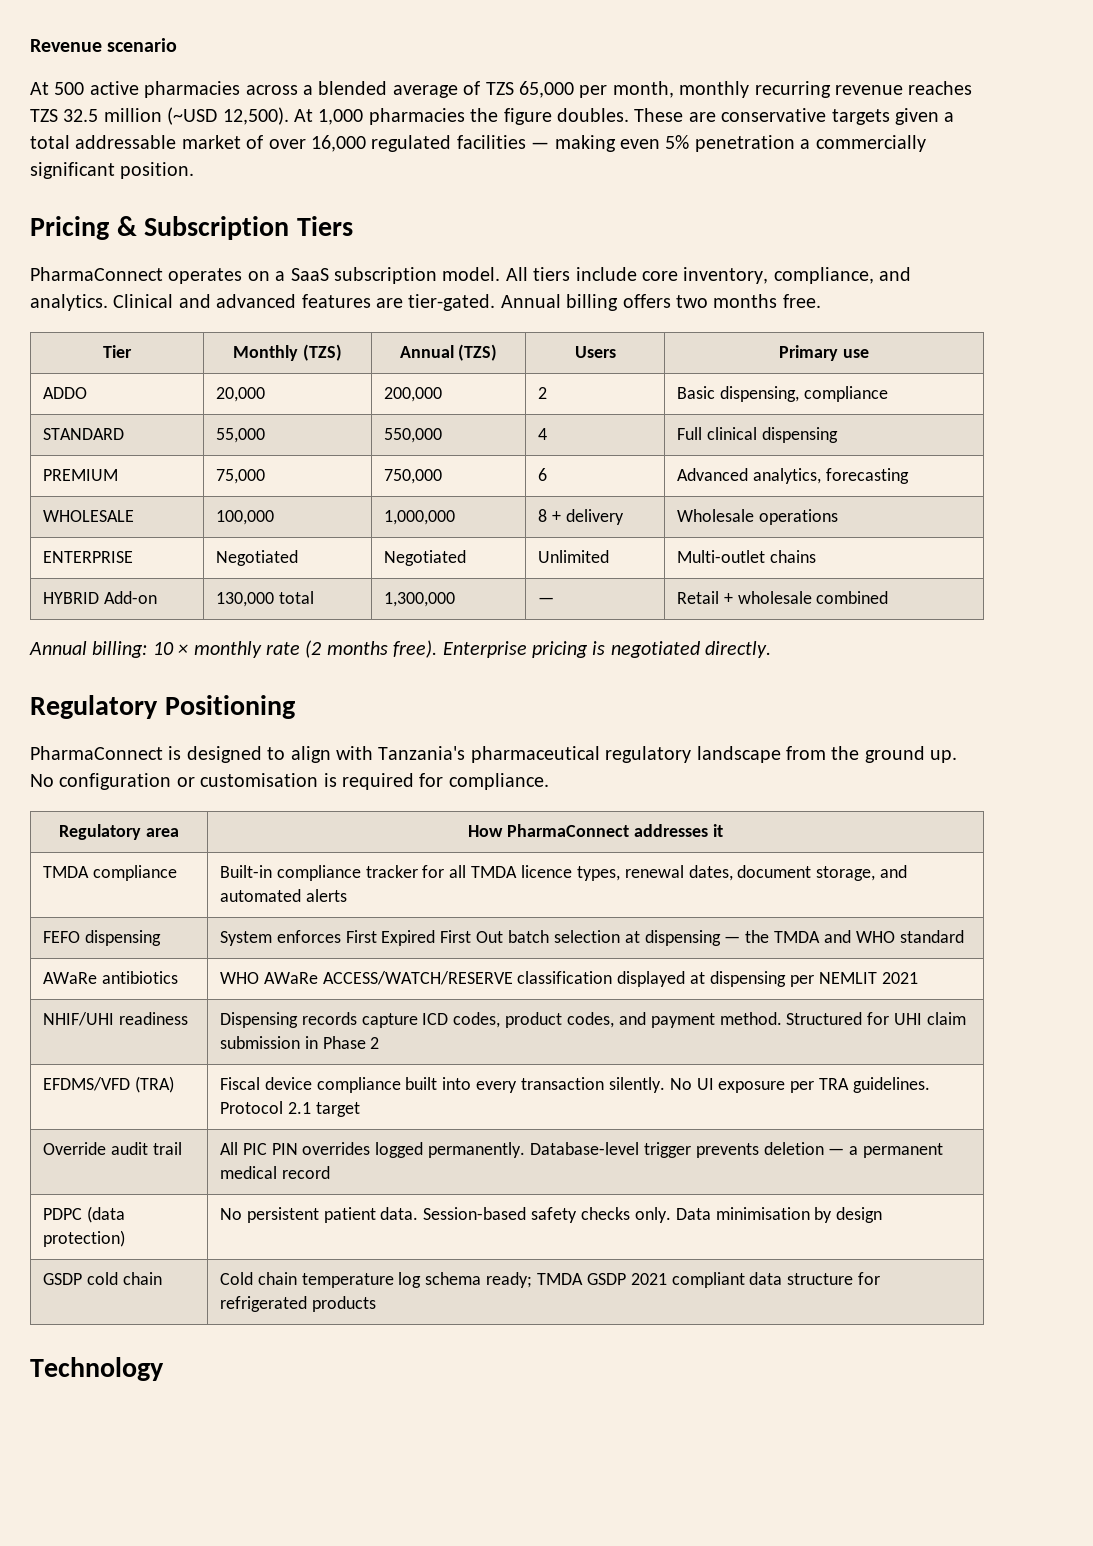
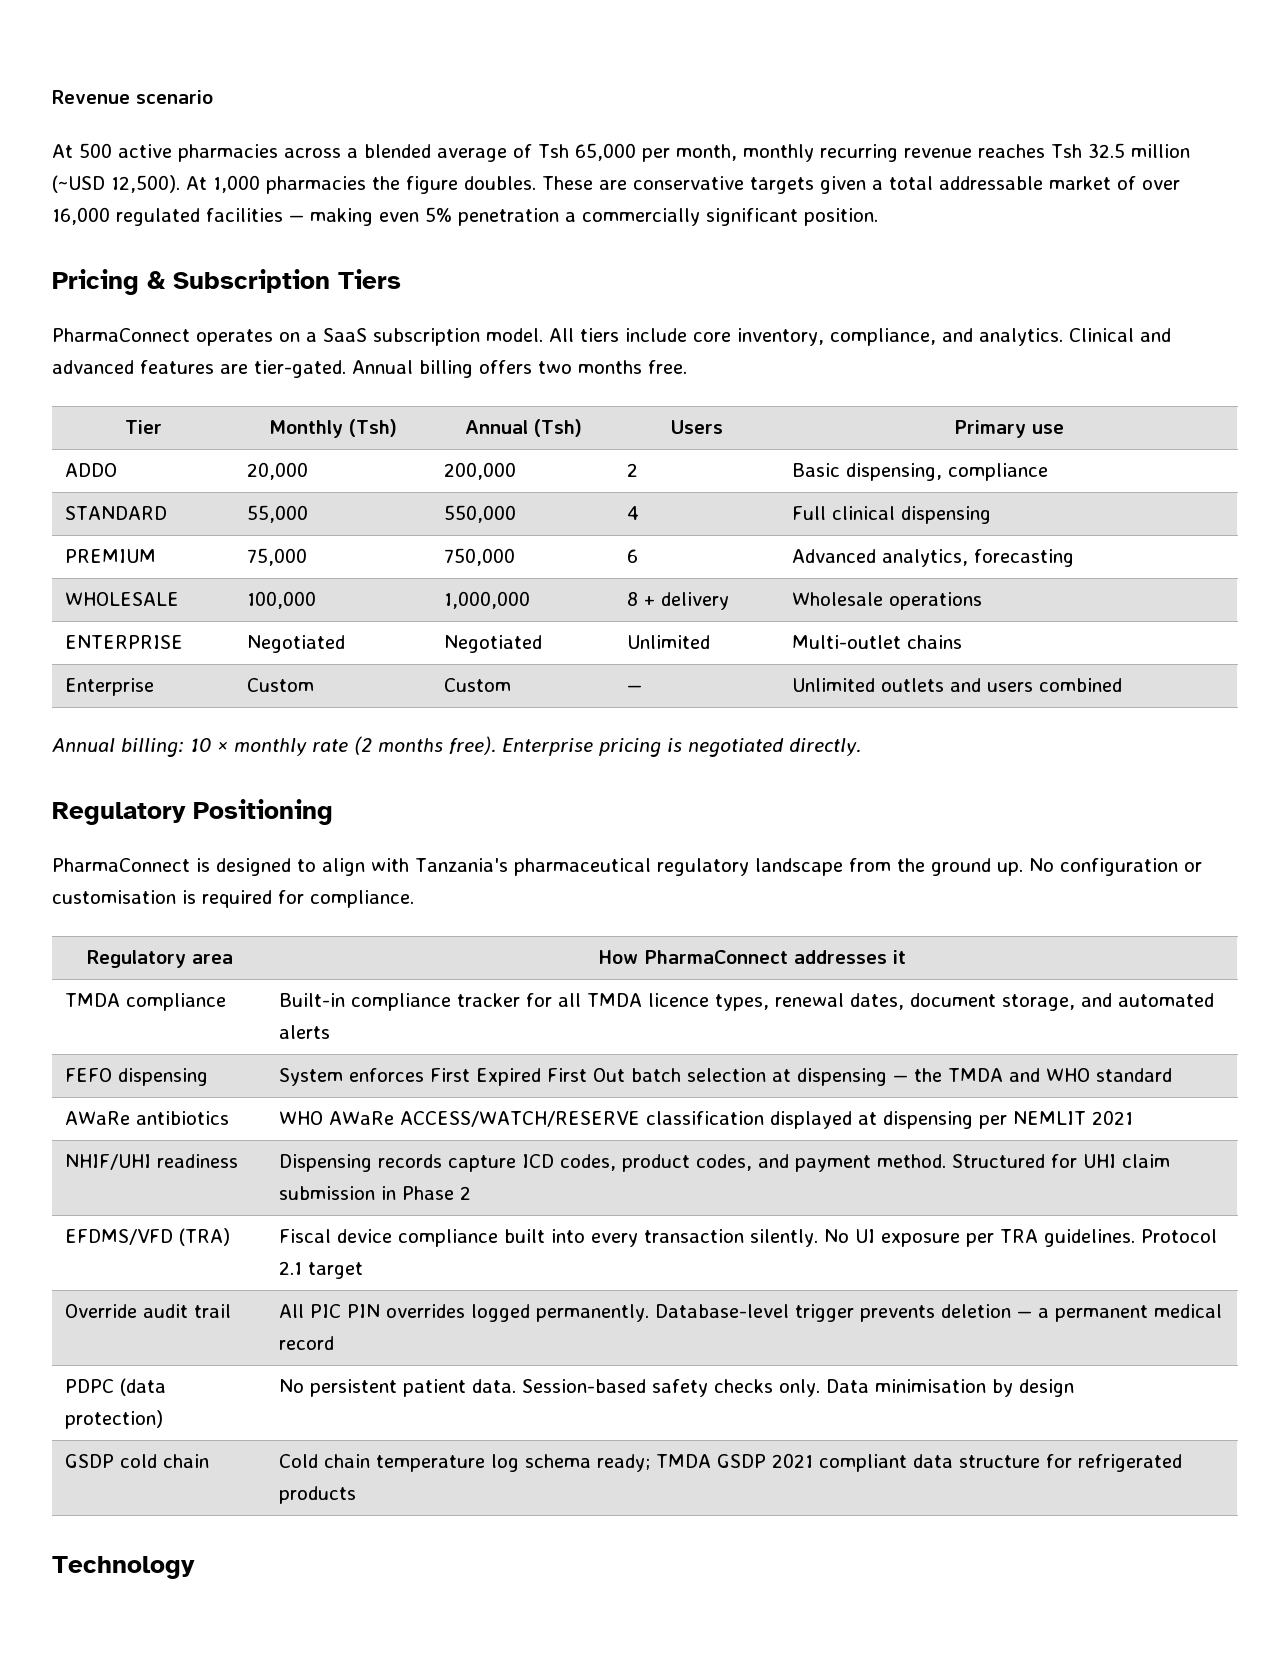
[485,82,514,95] TZS -> [538,144,569,158] Tsh
[30,109,58,122] TZS -> [1050,144,1082,158] Tsh
[302,344,342,361] [399,344,498,361] (TZS) | Annual (TZS) -> [349,419,398,437] [464,419,582,437] (Tsh) | Annual (Tsh)
[42,591,157,604] [215,591,314,607] [383,592,455,607] [537,597,554,604] [676,591,812,604] HYBRID Add-on | 130,000 total | 1,300,000 | — | Retail + wholesale -> [64,678,154,696] [246,678,314,692] [443,678,511,692] [626,685,642,692] [791,678,1033,692] Enterprise | Custom | Custom | — | Unlimited outlets and users

